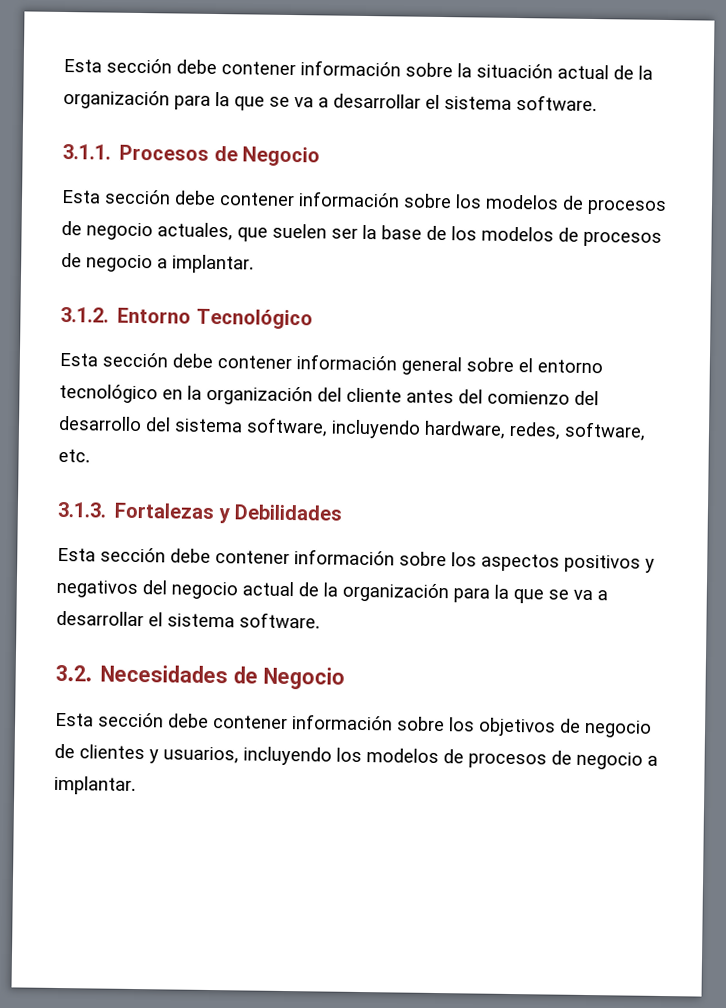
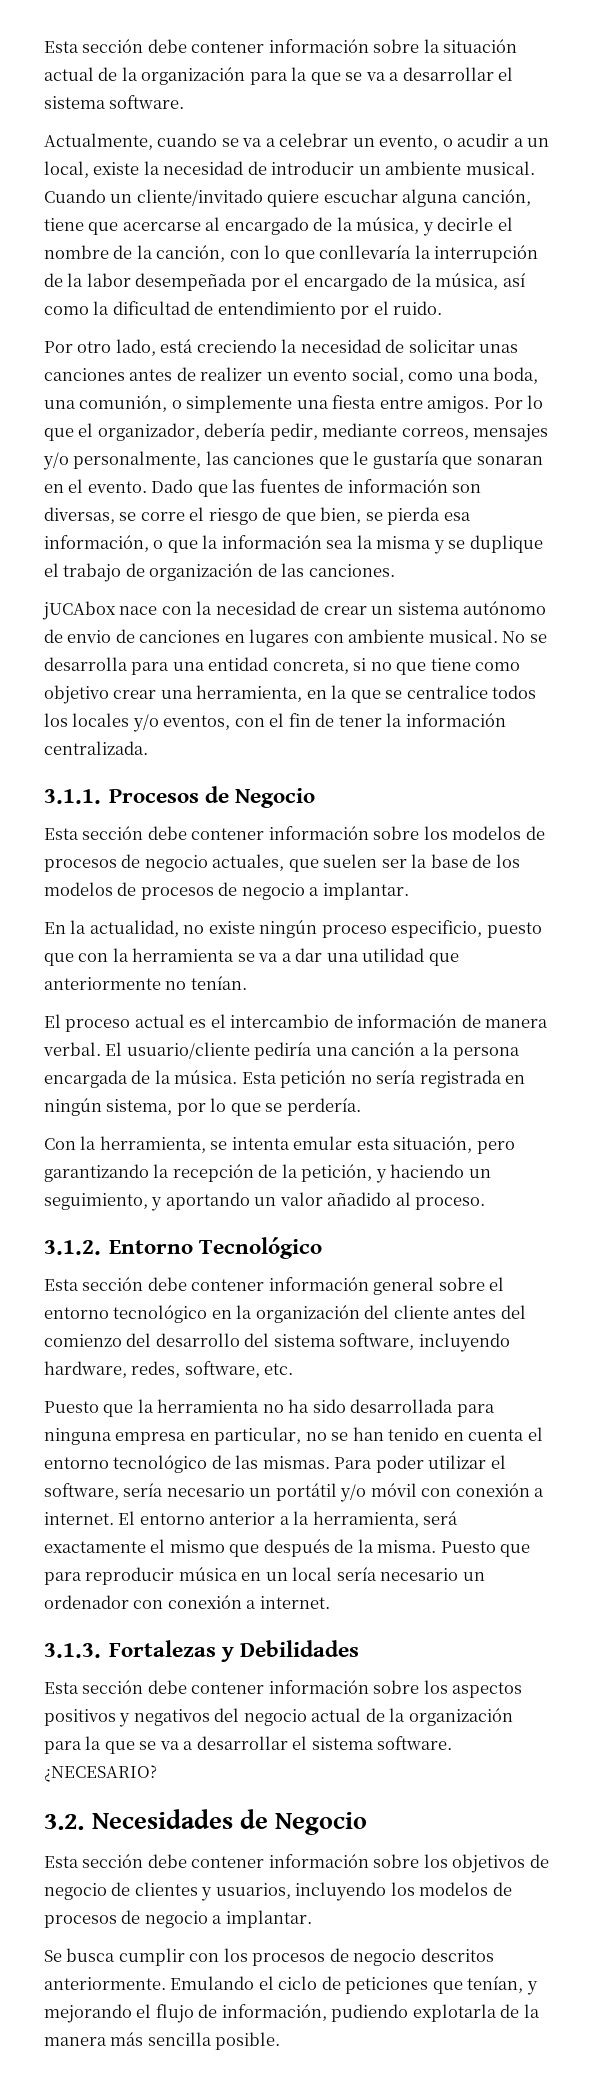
(597, 103) none -> [44,133,550,150] [44,161,535,178] [44,189,531,207] [44,217,513,236] [44,245,539,263] [44,273,525,291] [44,301,443,319] [44,339,519,356] [44,367,539,384] [44,395,544,413] [44,423,549,442] [43,451,543,470] [44,479,482,497] [44,507,471,525] [44,535,543,554] [44,563,395,582] [42,601,547,620] [44,629,547,647] [44,657,521,675] [44,685,537,704] [44,713,506,732] [44,741,148,755] // Actualmente, cuando se va a celebrar un evento, o acudir a un local, existe la necesidad de introducir un ambiente musical. Cuando un cliente/invitado quiere escuchar alguna canción, tiene que acercarse al encargado de la música, y decirle el nombre de la canción, con lo que conllevaría la interrupción de la labor desempeñada por el encargado de la música, así como la dificultad de entendimiento por el ruido. // Por otro lado, está creciendo la necesidad de solicitar unas canciones antes de realizer un evento social, como una boda, una comunión, o simplemente una fiesta entre amigos. Por lo que el organizador, debería pedir, mediante correos, mensajes y/o personalmente, las canciones que le gustaría que sonaran en el evento. Dado que las fuentes de información son diversas, se corre el riesgo de que bien, se pierda esa información, o que la información sea la misma y se duplique el trabajo de organización de las canciones. // jUCAbox nace con la necesidad de crear un sistema autónomo de envio de canciones en lugares con ambiente musical. No se desarrolla para una entidad concreta, si no que tiene como objetivo crear una herramienta, en la que se centralice todos los locales y/o eventos, con el fin de tener la información centralizada.
(254, 264) none -> [44,920,542,938] [44,948,459,966] [44,976,247,990] [44,1014,549,1032] [43,1042,520,1060] [44,1070,526,1088] [44,1098,361,1116] [44,1136,515,1154] [44,1164,491,1183] [44,1192,486,1211] // En la actualidad, no existe ningún proceso especificio, puesto que con la herramienta se va a dar una utilidad que anteriormente no tenían. // El proceso actual es el intercambio de información de manera verbal. El usuario/cliente pediría una canción a la persona encargada de la música. Esta petición no sería registrada en ningún sistema, por lo que se perdería. // Con la herramienta, se intenta emular esta situación, pero garantizando la recepción de la petición, y haciendo un seguimiento, y aportando un valor añadido al proceso.
(90, 455) none -> [44,1399,495,1417] [44,1427,543,1445] [44,1455,506,1473] [44,1483,545,1502] [44,1511,459,1528] [44,1539,531,1557] [44,1567,485,1585] [44,1595,330,1609] // Puesto que la herramienta no ha sido desarrollada para ninguna empresa en particular, no se han tenido en cuenta el entorno tecnológico de las mismas. Para poder utilizar el software, sería necesario un portátil y/o móvil con conexión a internet. El entorno anterior a la herramienta, será exactamente el mismo que después de la misma. Puesto que para reproducir música en un local sería necesario un ordenador con conexión a internet.
(320, 620) none -> [44,1765,157,1782] ¿NECESARIO?
(136, 785) none -> [44,1948,494,1966] [44,1976,538,1995] [44,2004,540,2023] [44,2032,281,2050] // Se busca cumplir con los procesos de negocio descritos anteriormente. Emulando el ciclo de peticiones que tenían, y mejorando el flujo de información, pudiendo explotarla de la manera más sencilla posible.

